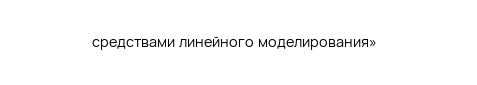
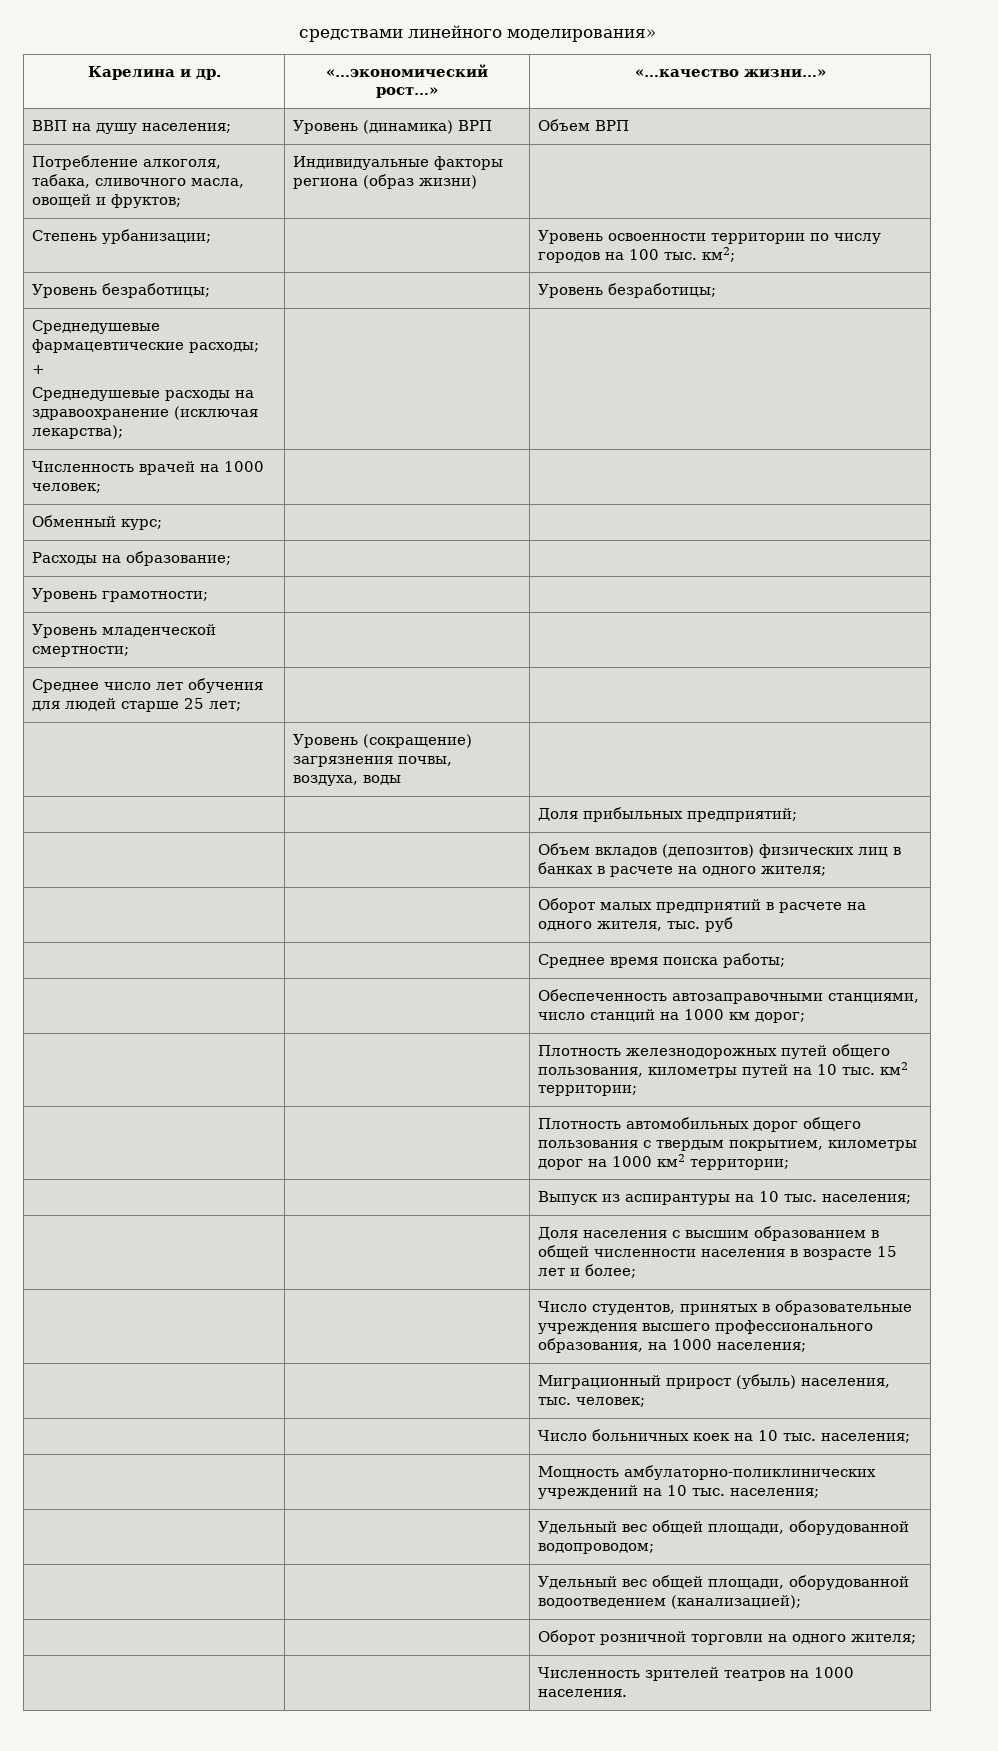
(377, 44) none -> [87,66,221,80] [326,64,488,78] [376,87,438,98] [634,69,826,78] [32,120,232,134] [293,120,493,134] [538,119,630,131] [32,155,222,170] [32,174,245,188] [32,194,182,208] [293,156,504,170] [293,174,478,189] [32,229,212,244] [538,230,882,244] [538,247,736,263] [32,283,211,298] [538,283,717,298] [32,320,161,334] [32,339,260,353] [32,365,46,374] [32,387,255,401] [32,406,259,420] [32,425,124,439] [32,461,265,475] [32,483,102,493] [32,515,163,530] [32,551,232,566] [32,588,209,602] [32,624,217,638] [32,646,130,657] [32,678,264,693] [32,698,242,712] [293,734,473,748] [293,756,453,767] [293,775,402,786] [538,807,798,822] [538,843,902,858] [538,862,827,877] [538,898,867,913] [538,917,734,932] [538,953,786,968] [538,989,920,1004] [538,1009,806,1023] [538,1044,891,1059] [538,1062,909,1078] [538,1085,638,1096] [538,1117,862,1132] [538,1140,918,1151] [538,1154,790,1170] [538,1191,912,1205] [538,1226,880,1241] [538,1245,898,1260] [538,1264,637,1278] [538,1300,913,1315] [538,1320,874,1334] [538,1338,807,1353] [538,1374,891,1389] [538,1397,646,1407] [538,1429,911,1443] [538,1465,877,1480] [538,1485,820,1499] [538,1520,910,1535] [538,1543,655,1554] [538,1575,910,1590] [538,1595,802,1609] [538,1630,917,1645] [538,1667,855,1681] [538,1689,628,1697] // Карелина и др. | «…экономический рост…» | «…качество жизни…» // ВВП на душу населения; | Уровень (динамика) ВРП | Объем ВРП // Потребление алкоголя, табака, сливочного масла, овощей и фруктов; | Индивидуальные факторы региона (образ жизни) | // Степень урбанизации; | | Уровень освоенности территории по числу городов на 100 тыс. км2; // Уровень безработицы; | | Уровень безработицы; // Среднедушевые фармацевтические расходы; // + // Среднедушевые расходы на здравоохранение (исключая лекарства); | | // Численность врачей на 1000 человек; | | // Обменный курс; | | // Расходы на образование; | | // Уровень грамотности; | | // Уровень младенческой смертности; | | // Среднее число лет обучения для людей старше 25 лет; | | // | Уровень (сокращение) загрязнения почвы, воздуха, воды | // | | Доля прибыльных предприятий; // | | Объем вкладов (депозитов) физических лиц в банках в расчете на одного жителя; // | | Оборот малых предприятий в расчете на одного жителя, тыс. руб // | | Среднее время поиска работы; // | | Обеспеченность автозаправочными станциями, число станций на 1000 км дорог; // | | Плотность железнодорожных путей общего пользования, километры путей на 10 тыс. км2 территории; // | | Плотность автомобильных дорог общего пользования с твердым покрытием, километры дорог на 1000 км2 территории; // | | Выпуск из аспирантуры на 10 тыс. населения; // | | Доля населения с высшим образованием в общей численности населения в возрасте 15 лет и более; // | | Число студентов, принятых в образовательные учреждения высшего профессионального образования, на 1000 населения; // | | Миграционный прирост (убыль) населения, тыс. человек; // | | Число больничных коек на 10 тыс. населения; // | | Мощность амбулаторно-поликлинических учреждений на 10 тыс. населения; // | | Удельный вес общей площади, оборудованной водопроводом; // | | Удельный вес общей площади, оборудованной водоотведением (канализацией); // | | Оборот розничной торговли на одного жителя; // | | Численность зрителей театров на 1000 населения.

